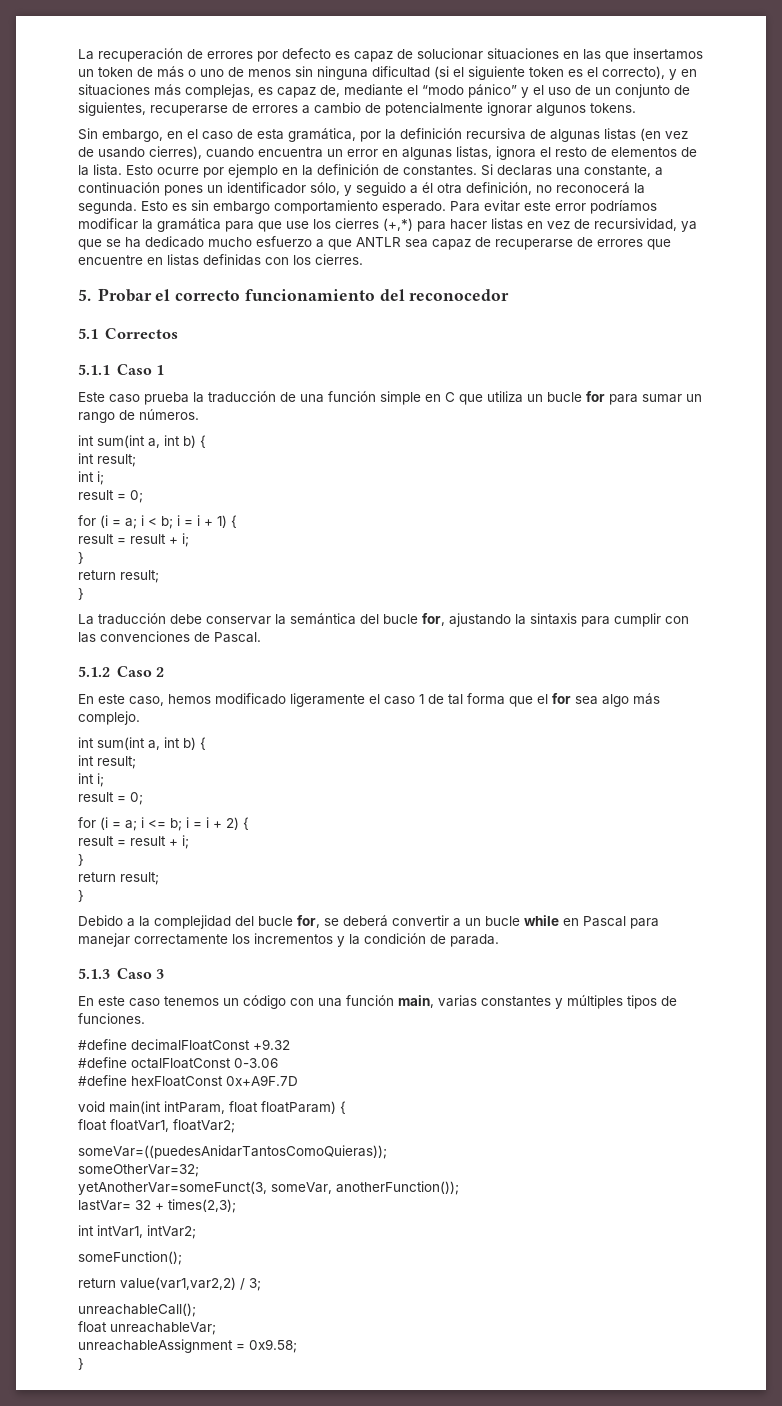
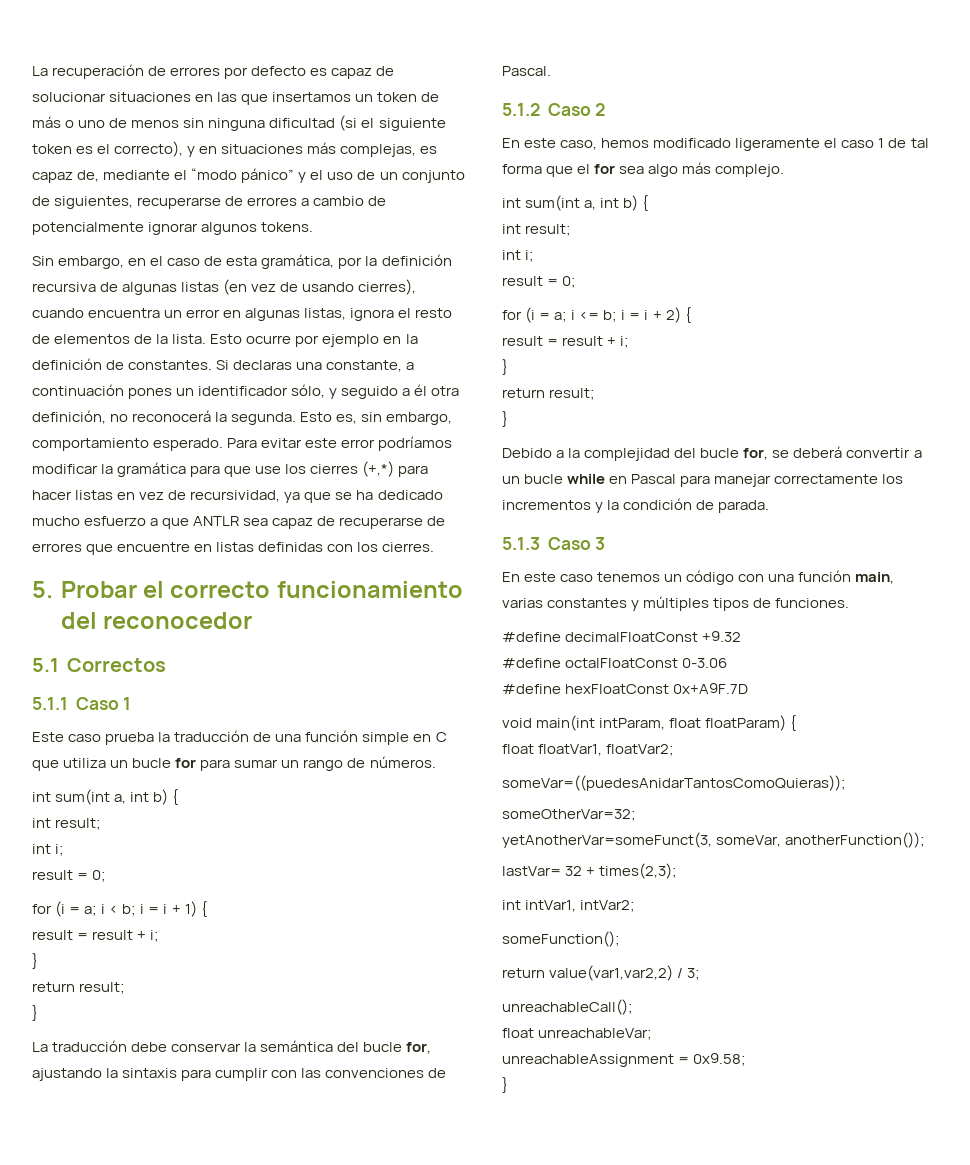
[172,200,270,214] es sin embargo -> [336,412,453,425] es, sin embargo,

